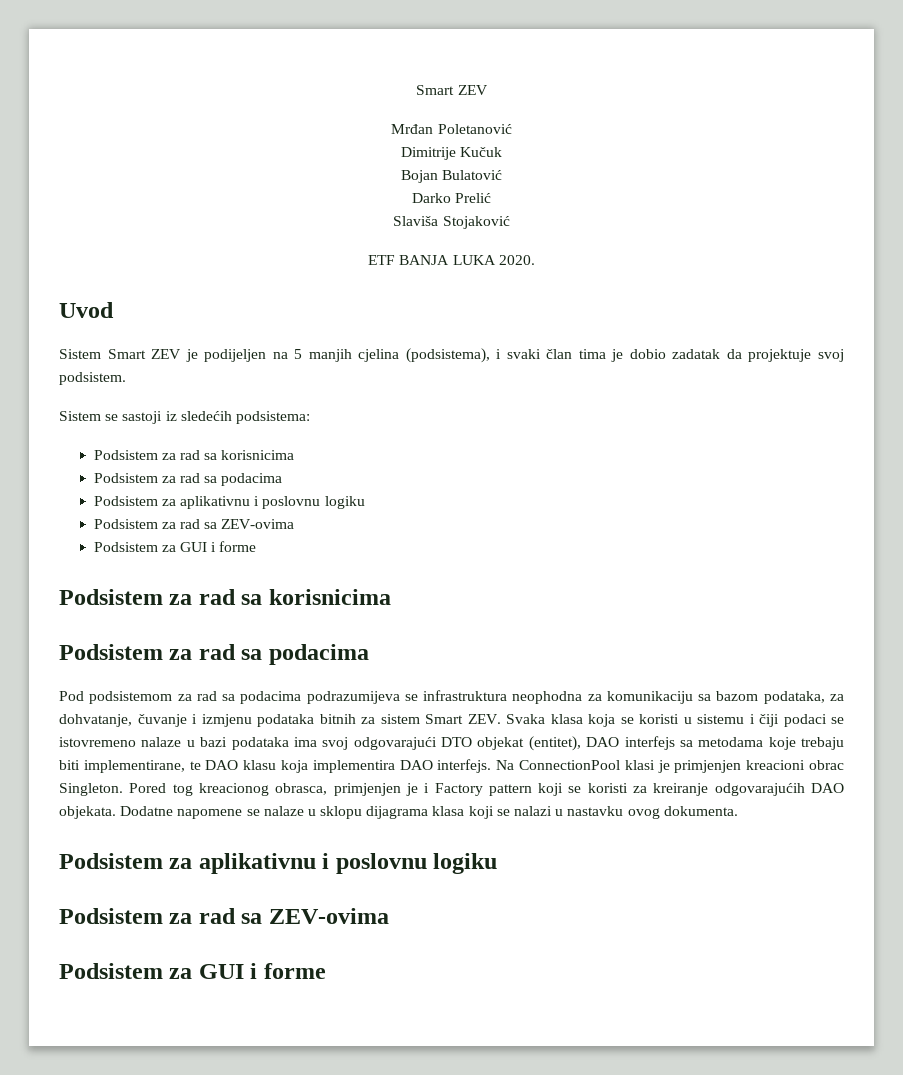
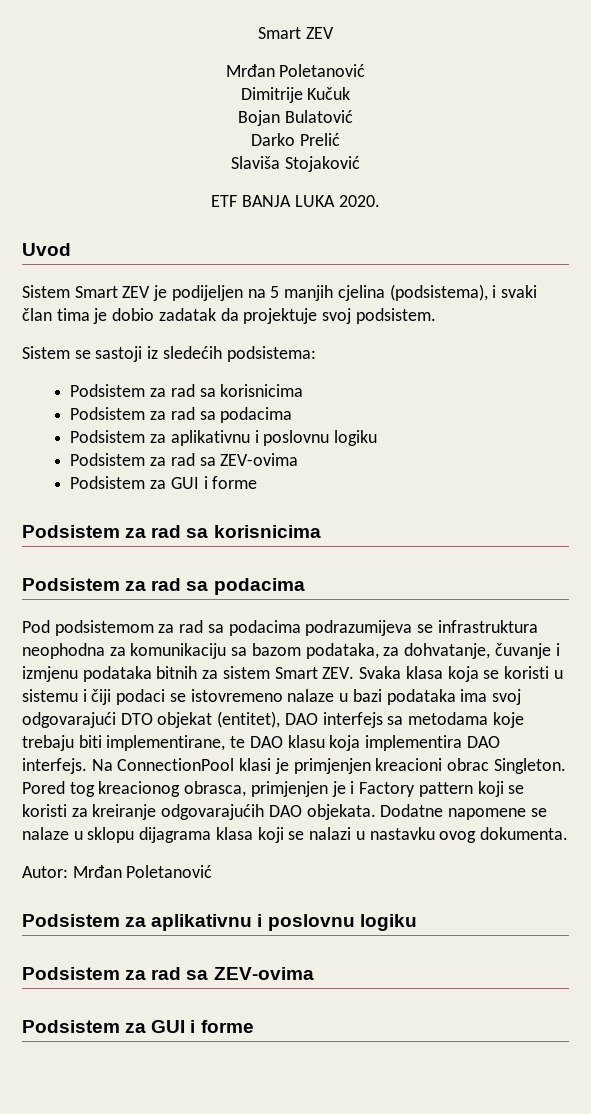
(738, 811) none -> [22,865,213,878] // Autor: Mrđan Poletanović

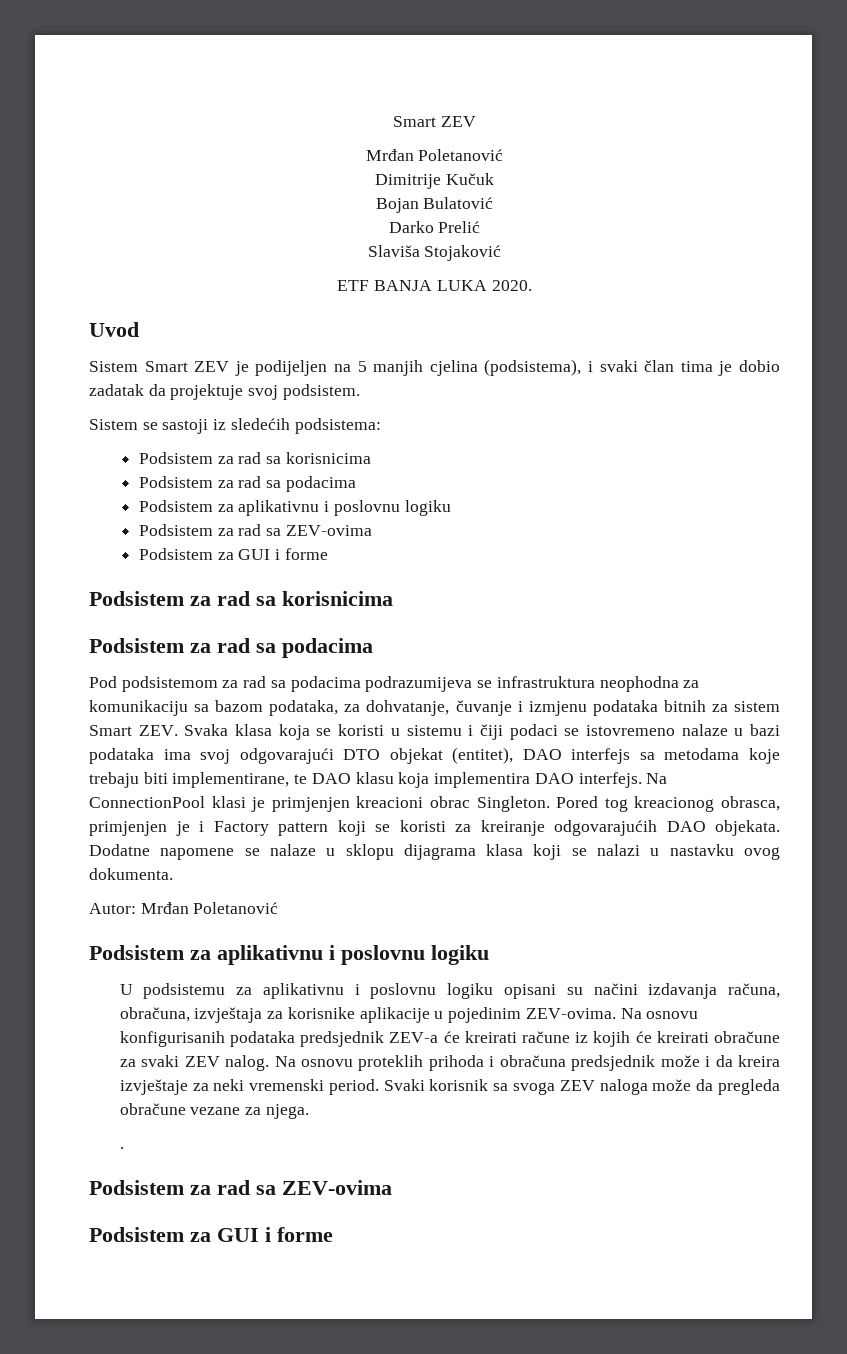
(417, 922) none -> [119,983,781,999] [119,1007,699,1023] [119,1031,781,1047] [119,1055,780,1071] [119,1079,781,1095] [119,1103,309,1119] [119,1147,124,1149] // U podsistemu za aplikativnu i poslovnu logiku opisani su načini izdavanja računa, obračuna, izvještaja za korisnike aplikacije u pojedinim ZEV-ovima. Na osnovu konfigurisanih podataka predsjednik ZEV-a će kreirati račune iz kojih će kreirati obračune za svaki ZEV nalog. Na osnovu proteklih prihoda i obračuna predsjednik može i da kreira izvještaje za neki vremenski period. Svaki korisnik sa svoga ZEV naloga može da pregleda obračune vezane za njega. // .

